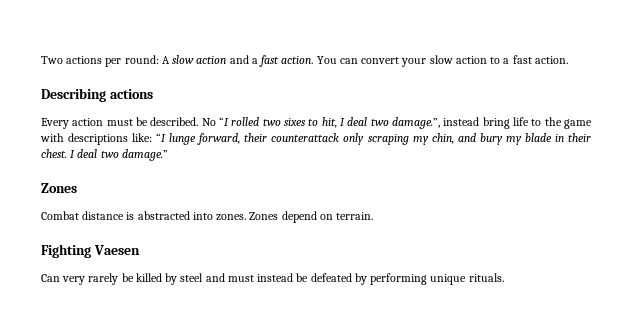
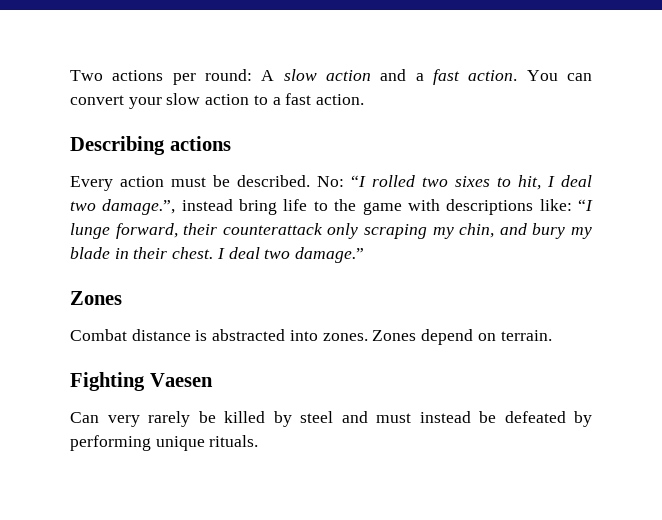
[201,118,216,126] No -> [317,176,344,187] No:

